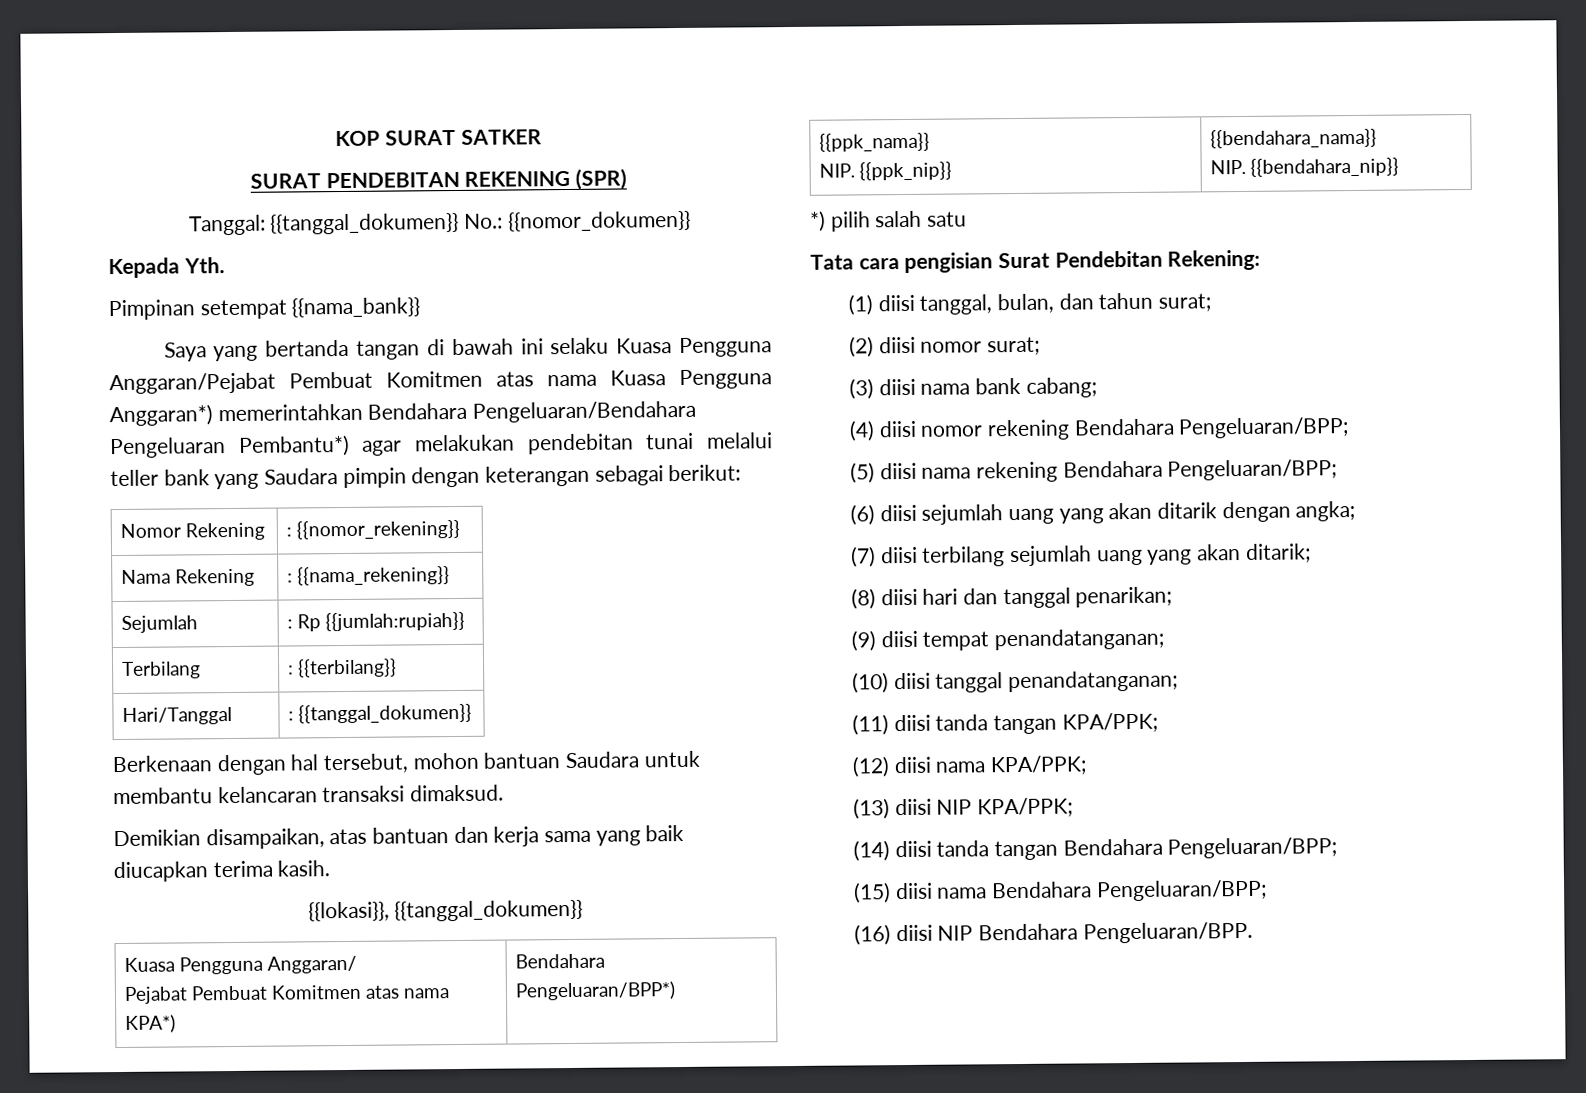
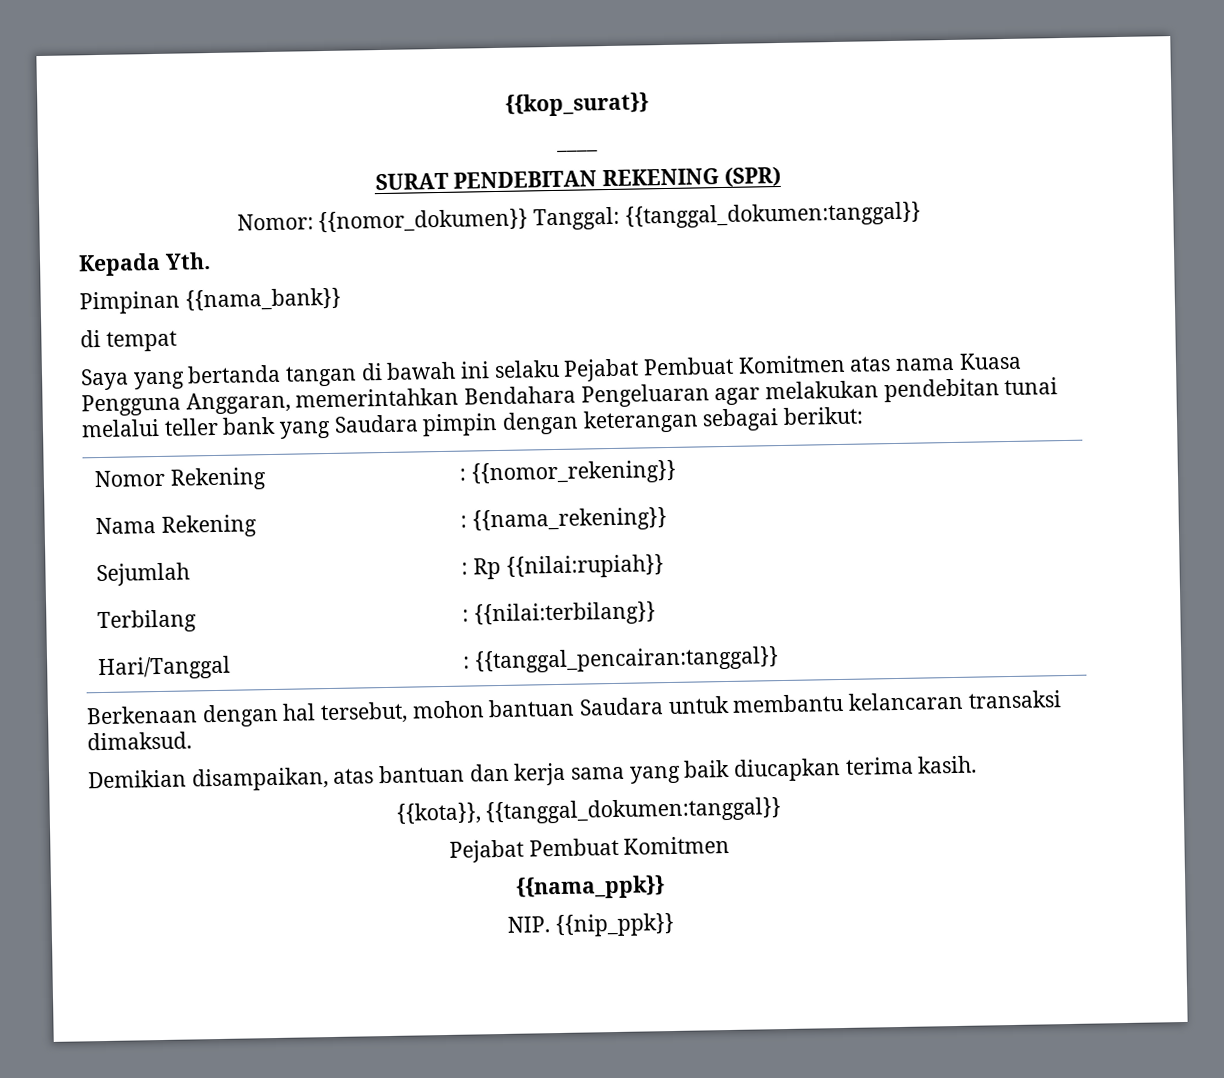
[335,129,542,147] KOP SURAT SATKER -> [504,92,649,117] [556,148,598,153] {{kop_surat}} // ____
[188,210,691,236] Tanggal: {{tanggal_dokumen}} No.: {{nomor_dokumen}} -> [236,201,921,234] Nomor: {{nomor_dokumen}} Tanggal: {{tanggal_dokumen:tanggal}}
[199,299,287,320] setempat -> (180, 302) none
(421, 307) none -> [80,329,177,352] // di tempat
[616,337,772,358] [109,372,276,395] Kuasa Pengguna Anggaran/Pejabat -> [563,358,640,382] Pejabat
[109,404,213,427] Anggaran*) -> [185,391,291,415] Anggaran,
[472,400,697,423] [110,434,350,459] Pengeluaran/Bendahara Pengeluaran Pembantu*) -> [580,383,710,408] Pengeluaran
[325,611,466,632] {{jumlah:rupiah}} -> [505,554,664,579] {{nilai:rupiah}}
[296,658,397,678] {{terbilang}} -> [473,601,656,627] {{nilai:terbilang}}
[297,703,472,724] {{tanggal_dokumen}} -> [473,646,779,674] {{tanggal_pencairan:tanggal}}
[307,899,584,922] [123,955,358,975] [123,984,451,1004] [124,1014,176,1033] [514,953,605,969] [514,981,676,1001] [818,132,930,152] [818,161,952,181] [1209,128,1377,149] [1209,157,1399,177] [810,210,968,232] [810,249,1261,273] [848,292,1212,316] [849,336,1041,358] [849,377,1097,400] [849,417,1350,442] [850,459,1338,484] [850,500,1356,526] [851,543,1311,568] [851,586,1173,610] [851,628,1165,652] [852,670,1179,694] [852,712,1158,736] [852,755,1088,778] [853,797,1074,820] [853,837,1338,862] [853,879,1267,904] [854,921,1253,946] {{lokasi}}, {{tanggal_dokumen}} // Kuasa Pengguna Anggaran/ // Pejabat Pembuat Komitmen atas nama KPA*) | Bendahara Pengeluaran/BPP*) // {{ppk_nama}} // NIP. {{ppk_nip}} | {{bendahara_nama}} // NIP. {{bendahara_nip}} // *) pilih salah satu // Tata cara pengisian Surat Pendebitan Rekening: // (1) diisi tanggal, bulan, dan tahun surat; // (2) diisi nomor surat; // (3) diisi nama bank cabang; // (4) diisi nomor rekening Bendahara Pengeluaran/BPP; // (5) diisi nama rekening Bendahara Pengeluaran/BPP; // (6) diisi sejumlah uang yang akan ditarik dengan angka; // (7) diisi terbilang sejumlah uang yang akan ditarik; // (8) diisi hari dan tanggal penarikan; // (9) diisi tempat penandatanganan; // (10) diisi tanggal penandatanganan; // (11) diisi tanda tangan KPA/PPK; // (12) diisi nama KPA/PPK; // (13) diisi NIP KPA/PPK; // (14) diisi tanda tangan Bendahara Pengeluaran/BPP; // (15) diisi nama Bendahara Pengeluaran/BPP; // (16) diisi NIP Bendahara Pengeluaran/BPP. -> [395,797,782,825] [448,835,731,863] [515,875,665,900] [507,912,674,938] {{kota}}, {{tanggal_dokumen:tanggal}} // Pejabat Pembuat Komitmen // {{nama_ppk}} // NIP. {{nip_ppk}}

